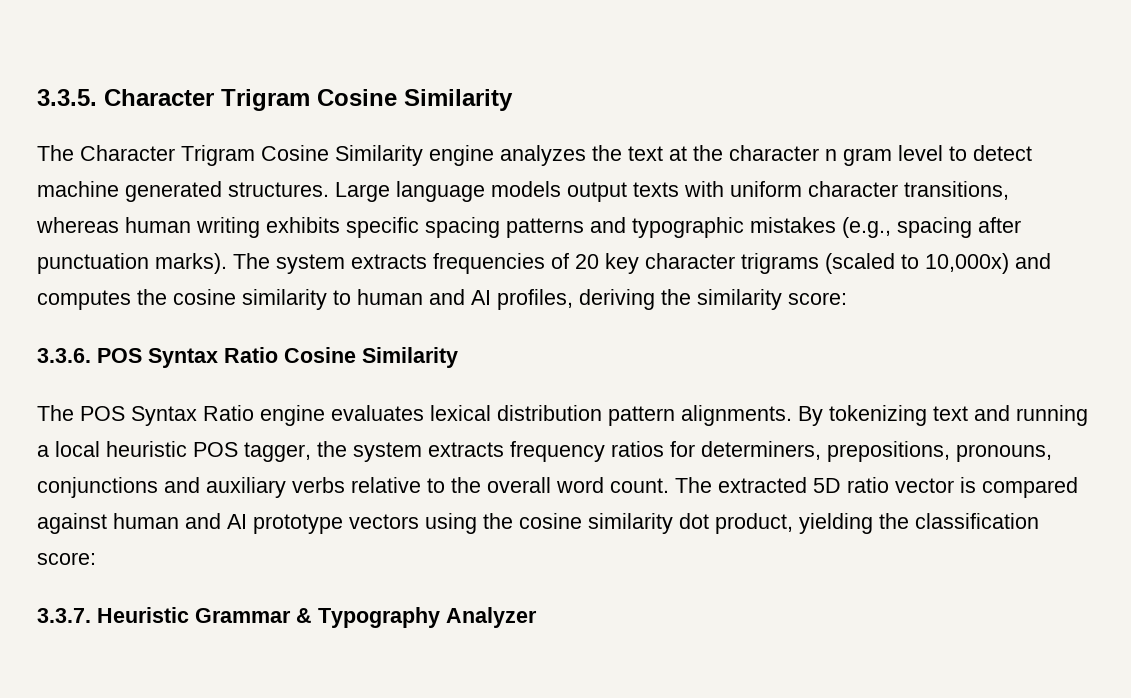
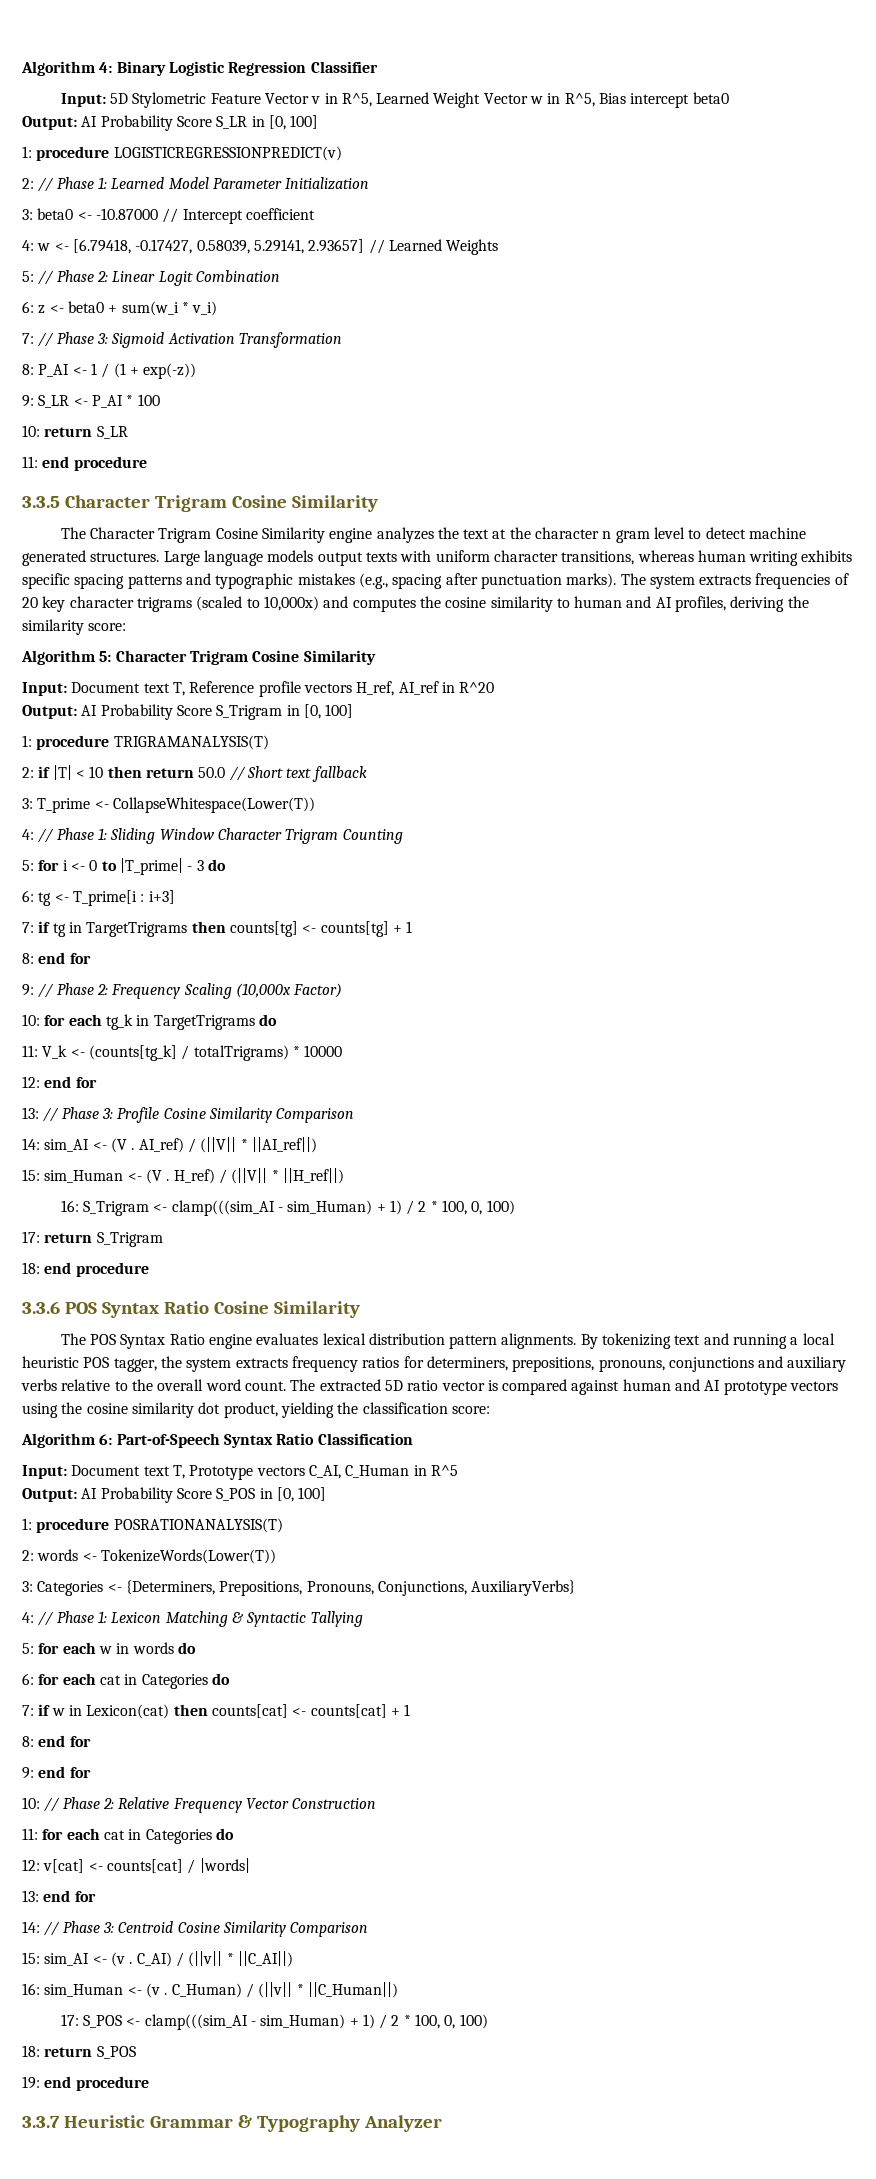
[37,89,97,106] 3.3.5. -> [21,61,378,76] [60,92,729,108] [22,115,319,131] [22,146,342,161] [22,177,370,192] [22,208,315,224] [22,239,499,255] [22,270,280,286] [22,301,218,316] [22,332,342,348] [22,363,197,379] [22,394,160,408] [22,425,128,439] [22,456,147,471] [22,496,60,508] Algorithm 4: Binary Logistic Regression Classifier // Input: 5D Stylometric Feature Vector v in R^5, Learned Weight Vector w in R^5, Bias intercept beta0 // Output: AI Probability Score S_LR in [0, 100] // 1: procedure LOGISTICREGRESSIONPREDICT(v) // 2: // Phase 1: Learned Model Parameter Initialization // 3: beta0 <- -10.87000 // Intercept coefficient // 4: w <- [6.79418, -0.17427, 0.58039, 5.29141, 2.93657] // Learned Weights // 5: // Phase 2: Linear Logit Combination // 6: z <- beta0 + sum(w_i * v_i) // 7: // Phase 3: Sigmoid Activation Transformation // 8: P_AI <- 1 / (1 + exp(-z)) // 9: S_LR <- P_AI * 100 // 10: return S_LR // 11: end procedure // 3.3.5
[37,348,91,363] 3.3.6. -> [21,650,376,665] [22,681,495,697] [22,704,354,720] [22,735,269,750] [22,765,367,782] [22,797,315,813] [22,828,403,844] [22,858,226,875] [22,890,175,906] [22,921,413,937] [22,952,91,964] [22,983,343,999] [22,1014,277,1030] [22,1045,343,1061] [22,1076,97,1088] [22,1107,355,1123] [22,1137,317,1153] [22,1168,344,1184] [60,1200,515,1216] [22,1231,163,1247] [22,1262,149,1277] [22,1301,60,1314] Algorithm 5: Character Trigram Cosine Similarity // Input: Document text T, Reference profile vectors H_ref, AI_ref in R^20 // Output: AI Probability Score S_Trigram in [0, 100] // 1: procedure TRIGRAMANALYSIS(T) // 2: if |T| < 10 then return 50.0 // Short text fallback // 3: T_prime <- CollapseWhitespace(Lower(T)) // 4: // Phase 1: Sliding Window Character Trigram Counting // 5: for i <- 0 to |T_prime| - 3 do // 6: tg <- T_prime[i : i+3] // 7: if tg in TargetTrigrams then counts[tg] <- counts[tg] + 1 // 8: end for // 9: // Phase 2: Frequency Scaling (10,000x Factor) // 10: for each tg_k in TargetTrigrams do // 11: V_k <- (counts[tg_k] / totalTrigrams) * 10000 // 12: end for // 13: // Phase 3: Profile Cosine Similarity Comparison // 14: sim_AI <- (V . AI_ref) / (||V|| * ||AI_ref||) // 15: sim_Human <- (V . H_ref) / (||V|| * ||H_ref||) // 16: S_Trigram <- clamp(((sim_AI - sim_Human) + 1) / 2 * 100, 0, 100) // 17: return S_Trigram // 18: end procedure // 3.3.6
[37,608,91,623] 3.3.7. -> [21,1433,413,1448] [22,1465,458,1480] [22,1487,327,1503] [22,1518,283,1533] [22,1549,276,1564] [22,1580,576,1596] [22,1611,363,1627] [22,1642,196,1654] [22,1673,230,1689] [22,1704,411,1719] [22,1735,91,1747] [22,1766,91,1779] [22,1797,377,1813] [22,1828,234,1844] [22,1858,250,1874] [22,1890,96,1902] [22,1921,369,1937] [22,1951,293,1967] [22,1982,398,1998] [60,2014,488,2030] [22,2045,136,2059] [22,2076,149,2091] [22,2116,60,2128] Algorithm 6: Part-of-Speech Syntax Ratio Classification // Input: Document text T, Prototype vectors C_AI, C_Human in R^5 // Output: AI Probability Score S_POS in [0, 100] // 1: procedure POSRATIONANALYSIS(T) // 2: words <- TokenizeWords(Lower(T)) // 3: Categories <- {Determiners, Prepositions, Pronouns, Conjunctions, AuxiliaryVerbs} // 4: // Phase 1: Lexicon Matching & Syntactic Tallying // 5: for each w in words do // 6: for each cat in Categories do // 7: if w in Lexicon(cat) then counts[cat] <- counts[cat] + 1 // 8: end for // 9: end for // 10: // Phase 2: Relative Frequency Vector Construction // 11: for each cat in Categories do // 12: v[cat] <- counts[cat] / |words| // 13: end for // 14: // Phase 3: Centroid Cosine Similarity Comparison // 15: sim_AI <- (v . C_AI) / (||v|| * ||C_AI||) // 16: sim_Human <- (v . C_Human) / (||v|| * ||C_Human||) // 17: S_POS <- clamp(((sim_AI - sim_Human) + 1) / 2 * 100, 0, 100) // 18: return S_POS // 19: end procedure // 3.3.7

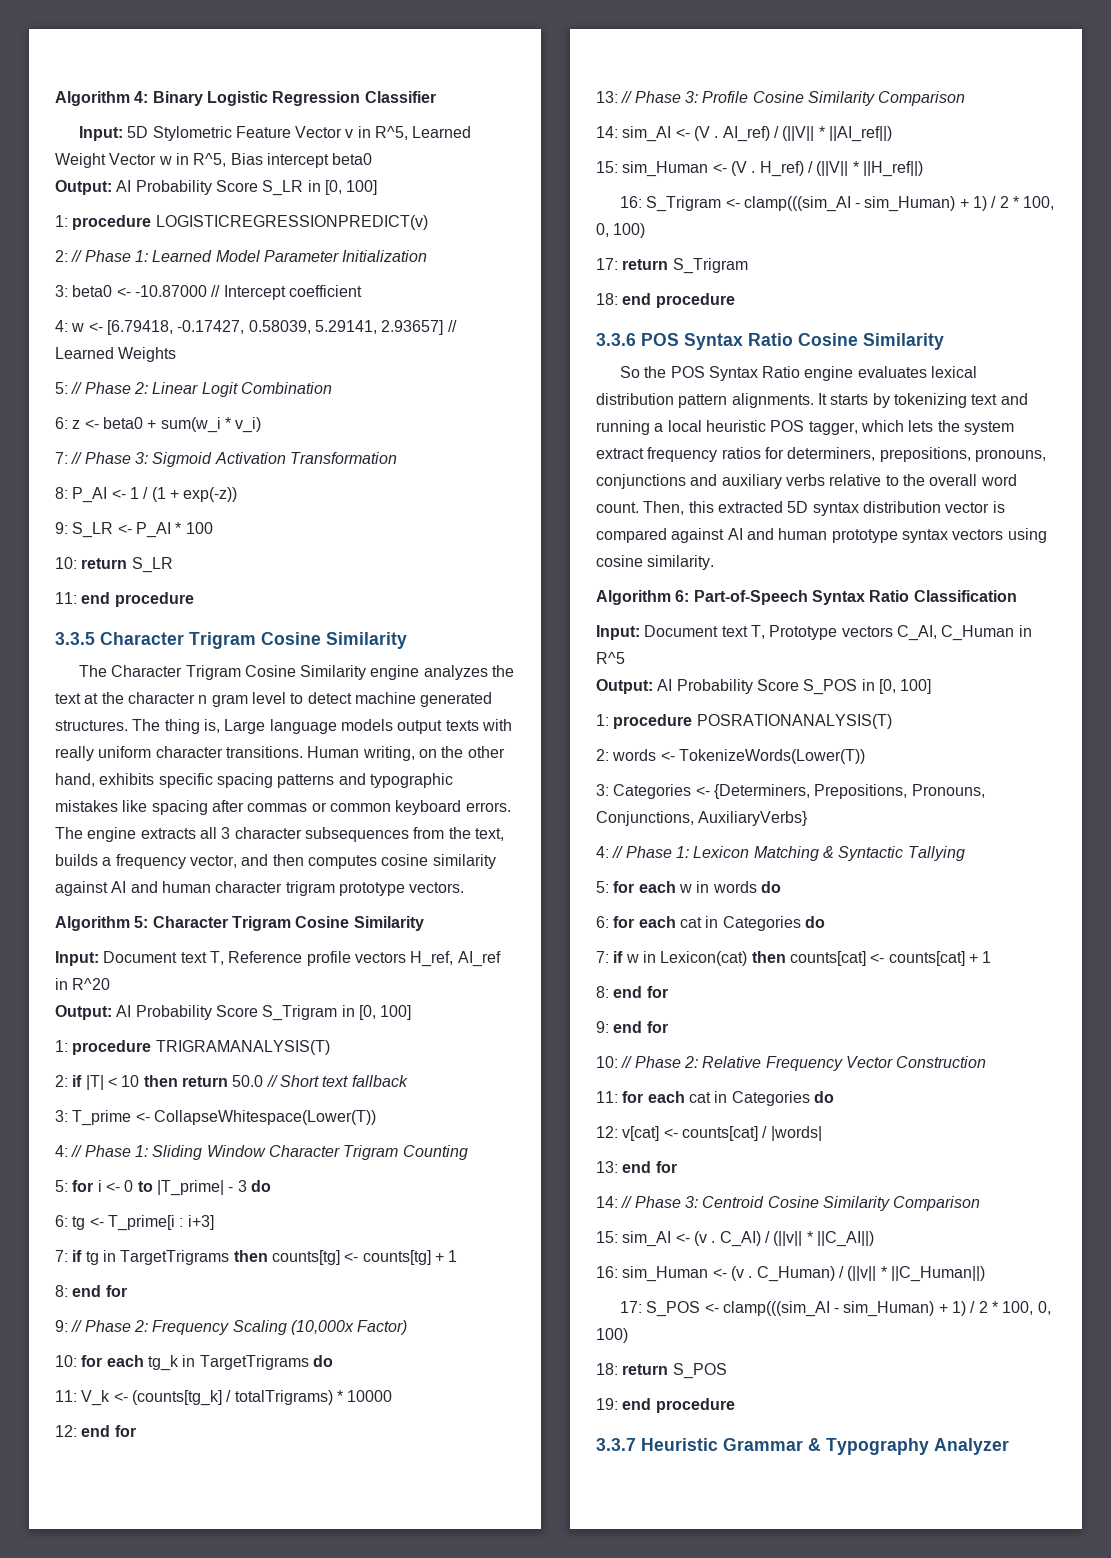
(160, 557) none -> [132,719,220,734] The thing is,
(432, 556) none -> [55,746,94,761] really
[561,550,799,566] transitions, whereas human writing -> [225,746,505,761] [55,773,95,787] transitions. Human writing, on the other hand,
[358,573,388,589] (e.g., -> [122,800,148,812] like
[480,573,849,589] [22,596,809,612] [22,619,127,635] punctuation marks). The system extracts frequencies of 20 key character trigrams (scaled to 10,000x) and computes the cosine similarity to human and AI profiles, deriving the similarity score: -> [247,800,511,815] [55,827,504,842] [55,854,496,869] [55,881,465,896] commas or common keyboard errors. The engine extracts all 3 character subsequences from the text, builds a frequency vector, and then computes cosine similarity against AI and human character trigram prototype vectors.
[60,1333,86,1345] The -> [619,366,667,378] So the
[580,1334,598,1349] By -> [817,393,890,408] It starts by
(157, 1365) none -> [860,420,934,432] which lets
[235,1358,288,1368] extracts -> [596,448,644,459] extract
[290,1379,839,1395] [22,1402,490,1418] The extracted 5D ratio vector is compared against human and AI prototype vectors using the cosine similarity dot product, yielding the classification score: -> [643,501,1005,516] [596,528,1047,543] [596,555,715,570] Then, this extracted 5D syntax distribution vector is compared against AI and human prototype syntax vectors using cosine similarity.

